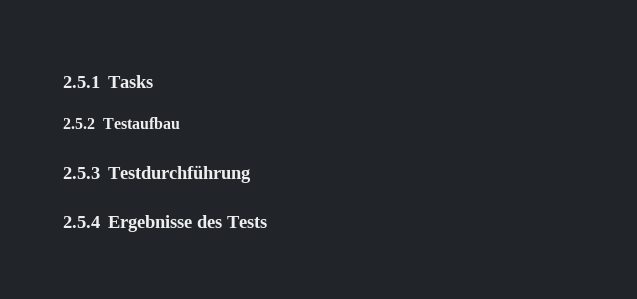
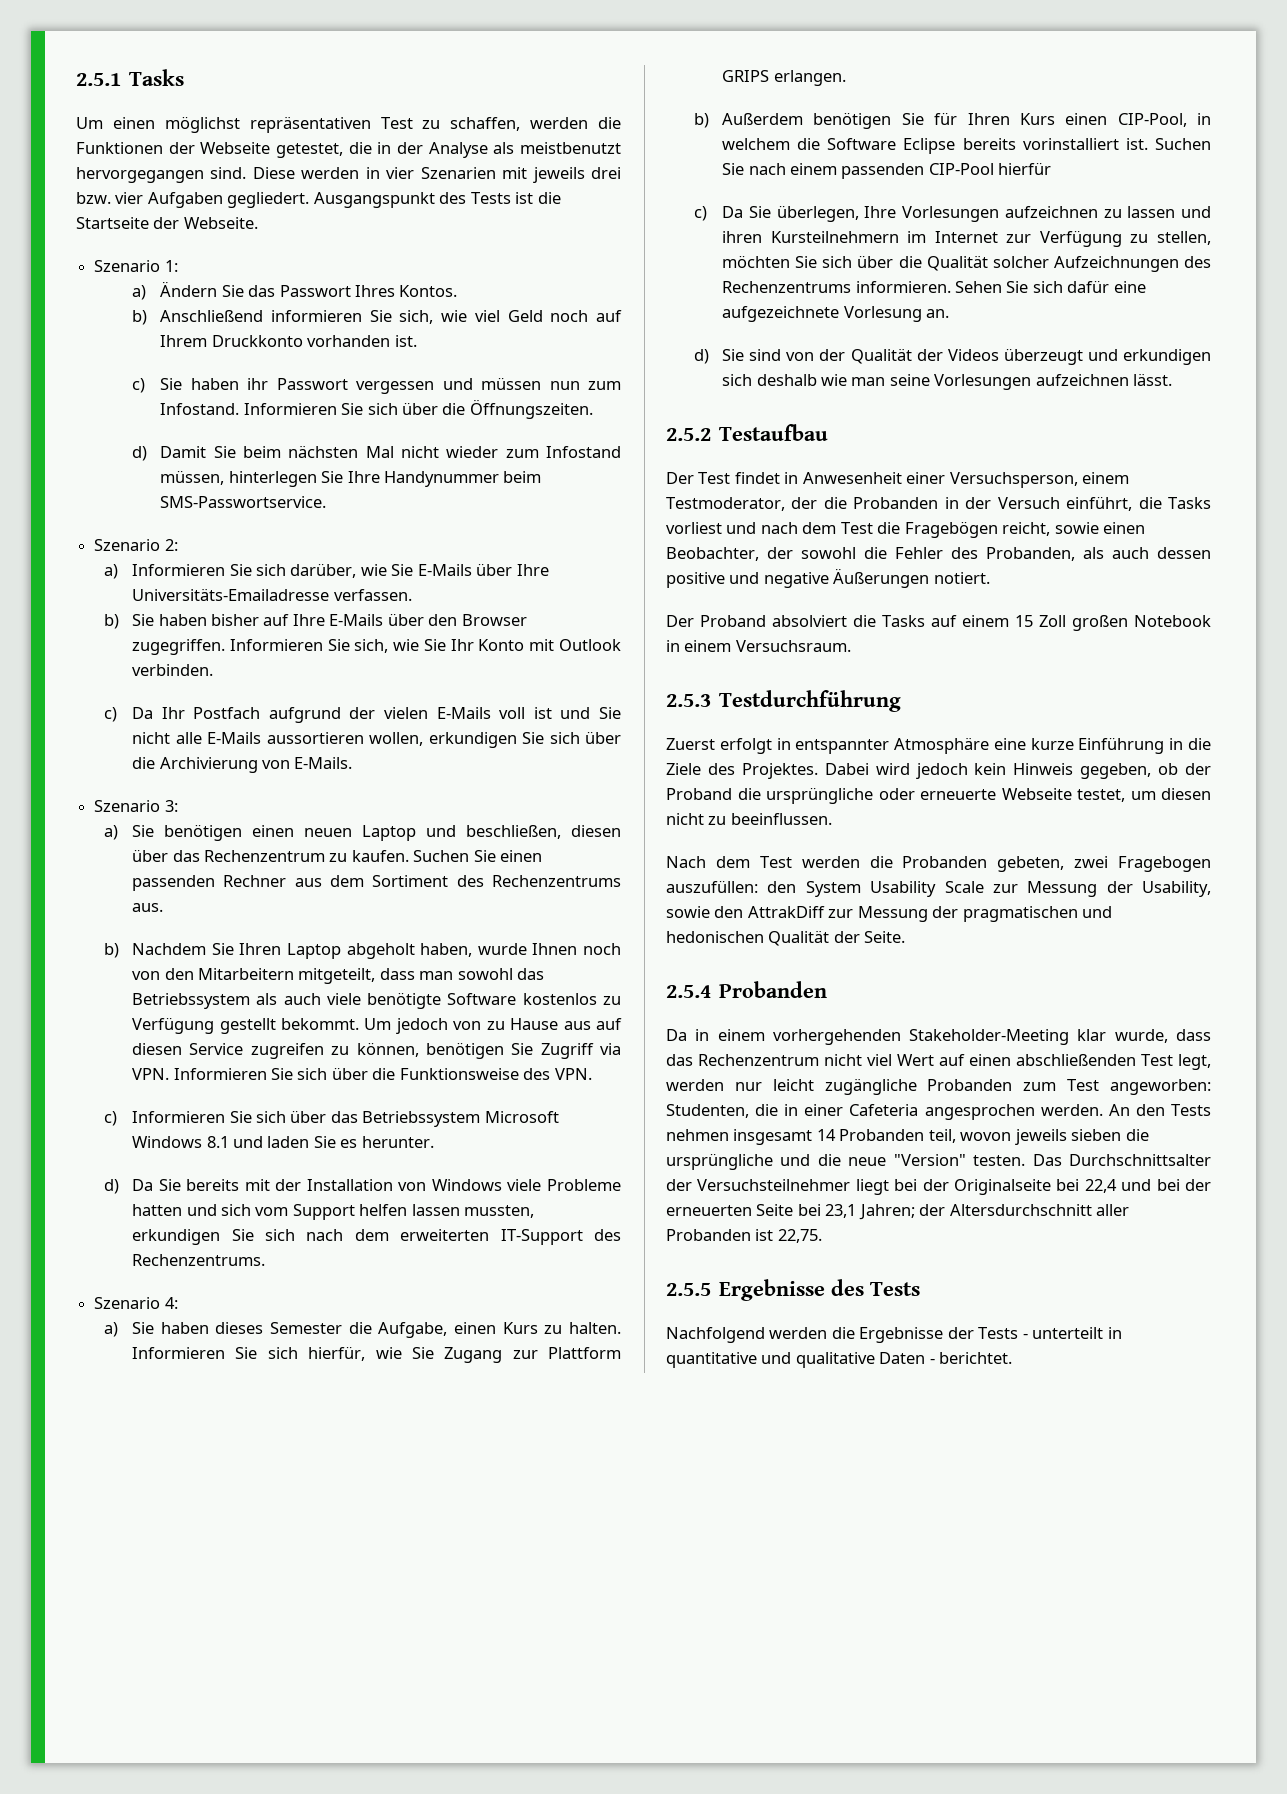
[63,117,180,129] [63,165,251,183] [63,215,267,232] 2.5.2 Testaufbau // 2.5.3 Testdurchführung // 2.5.4 Ergebnisse des Tests -> [76,116,621,133] [76,142,622,158] [76,167,621,183] [76,192,561,208] [76,217,258,229] [94,260,178,272] [132,281,458,300] [132,310,622,325] [160,335,417,347] [132,377,621,394] [160,399,593,419] [132,445,621,461] [160,470,542,487] [160,496,327,508] [94,539,178,551] [104,563,549,579] [132,588,412,601] [104,613,527,629] [132,639,621,655] [132,664,214,676] [104,707,621,723] [132,731,621,748] [132,757,353,773] [94,800,178,812] [104,824,621,841] [132,849,543,862] [132,875,621,891] [132,903,164,912] [104,943,621,959] [132,968,545,984] [132,992,621,1009] [132,1017,623,1034] [132,1042,621,1059] [132,1067,592,1080] [104,1110,559,1127] [132,1136,434,1148] [104,1179,621,1194] [132,1204,535,1220] [132,1229,622,1245] [132,1254,266,1266] [94,1297,178,1309] [104,1322,622,1338] [132,1346,621,1363] [722,70,846,86] [694,112,1211,129] [722,138,1211,154] [722,162,1052,179] [694,205,1211,222] [722,230,1211,247] [722,255,1211,272] [722,280,1146,293] [722,306,950,322] [694,348,1211,365] [722,373,1173,390] [666,424,829,441] [666,472,1130,488] [666,496,1211,511] [666,521,1146,538] [666,547,1211,561] [666,568,990,588] [666,615,1211,631] [666,640,851,652] [666,690,902,712] [666,737,1211,754] [666,763,1211,779] [666,787,1211,804] [666,813,832,825] [666,856,1211,872] [666,880,1211,897] [666,906,1113,922] [666,930,906,946] [666,981,828,998] [666,1029,1211,1045] [666,1054,1211,1070] [666,1078,1211,1095] [666,1104,1211,1120] [666,1129,1149,1145] [666,1153,1211,1170] [666,1179,1211,1195] [666,1204,1130,1220] [666,1229,822,1243] [666,1279,921,1301] [666,1327,1122,1343] [666,1352,1013,1368] Um einen möglichst repräsentativen Test zu schaffen, werden die Funktionen der Webseite getestet, die in der Analyse als meistbenutzt hervorgegangen sind. Diese werden in vier Szenarien mit jeweils drei bzw. vier Aufgaben gegliedert. Ausgangspunkt des Tests ist die Startseite der Webseite. // Szenario 1: // a) Ändern Sie das Passwort Ihres Kontos. // b) Anschließend informieren Sie sich, wie viel Geld noch auf Ihrem Druckkonto vorhanden ist. // c) Sie haben ihr Passwort vergessen und müssen nun zum Infostand. Informieren Sie sich über die Öffnungszeiten. // d) Damit Sie beim nächsten Mal nicht wieder zum Infostand müssen, hinterlegen Sie Ihre Handynummer beim SMS-Passwortservice. // Szenario 2: // a) Informieren Sie sich darüber, wie Sie E-Mails über Ihre Universitäts-Emailadresse verfassen. // b) Sie haben bisher auf Ihre E-Mails über den Browser zugegriffen. Informieren Sie sich, wie Sie Ihr Konto mit Outlook verbinden. // c) Da Ihr Postfach aufgrund der vielen E-Mails voll ist und Sie nicht alle E-Mails aussortieren wollen, erkundigen Sie sich über die Archivierung von E-Mails. // Szenario 3: // a) Sie benötigen einen neuen Laptop und beschließen, diesen über das Rechenzentrum zu kaufen. Suchen Sie einen passenden Rechner aus dem Sortiment des Rechenzentrums aus. // b) Nachdem Sie Ihren Laptop abgeholt haben, wurde Ihnen noch von den Mitarbeitern mitgeteilt, dass man sowohl das Betriebssystem als auch viele benötigte Software kostenlos zu Verfügung gestellt bekommt. Um jedoch von zu Hause aus auf diesen Service zugreifen zu können, benötigen Sie Zugriff via VPN. Informieren Sie sich über die Funktionsweise des VPN. // c) Informieren Sie sich über das Betriebssystem Microsoft Windows 8.1 und laden Sie es herunter. // d) Da Sie bereits mit der Installation von Windows viele Probleme hatten und sich vom Support helfen lassen mussten, erkundigen Sie sich nach dem erweiterten IT-Support des Rechenzentrums. // Szenario 4: // a) Sie haben dieses Semester die Aufgabe, einen Kurs zu halten. Informieren Sie sich hierfür, wie Sie Zugang zur Plattform GRIPS erlangen. // b) Außerdem benötigen Sie für Ihren Kurs einen CIP-Pool, in welchem die Software Eclipse bereits vorinstalliert ist. Suchen Sie nach einem passenden CIP-Pool hierfür // c) Da Sie überlegen, Ihre Vorlesungen aufzeichnen zu lassen und ihren Kursteilnehmern im Internet zur Verfügung zu stellen, möchten Sie sich über die Qualität solcher Aufzeichnungen des Rechenzentrums informieren. Sehen Sie sich dafür eine aufgezeichnete Vorlesung an. // d) Sie sind von der Qualität der Videos überzeugt und erkundigen sich deshalb wie man seine Vorlesungen aufzeichnen lässt. // 2.5.2 Testaufbau // Der Test findet in Anwesenheit einer Versuchsperson, einem Testmoderator, der die Probanden in der Versuch einführt, die Tasks vorliest und nach dem Test die Fragebögen reicht, sowie einen Beobachter, der sowohl die Fehler des Probanden, als auch dessen positive und negative Äußerungen notiert. // Der Proband absolviert die Tasks auf einem 15 Zoll großen Notebook in einem Versuchsraum. // 2.5.3 Testdurchführung // Zuerst erfolgt in entspannter Atmosphäre eine kurze Einführung in die Ziele des Projektes. Dabei wird jedoch kein Hinweis gegeben, ob der Proband die ursprüngliche oder erneuerte Webseite testet, um diesen nicht zu beeinflussen. // Nach dem Test werden die Probanden gebeten, zwei Fragebogen auszufüllen: den System Usability Scale zur Messung der Usability, sowie den AttrakDiff zur Messung der pragmatischen und hedonischen Qualität der Seite. // 2.5.4 Probanden // Da in einem vorhergehenden Stakeholder-Meeting klar wurde, dass das Rechenzentrum nicht viel Wert auf einen abschließenden Test legt, werden nur leicht zugängliche Probanden zum Test angeworben: Studenten, die in einer Cafeteria angesprochen werden. An den Tests nehmen insgesamt 14 Probanden teil, wovon jeweils sieben die ursprüngliche und die neue "Version" testen. Das Durchschnittsalter der Versuchsteilnehmer liegt bei der Originalseite bei 22,4 und bei der erneuerten Seite bei 23,1 Jahren; der Altersdurchschnitt aller Probanden ist 22,75. // 2.5.5 Ergebnisse des Tests // Nachfolgend werden die Ergebnisse der Tests - unterteilt in quantitative und qualitative Daten - berichtet.

